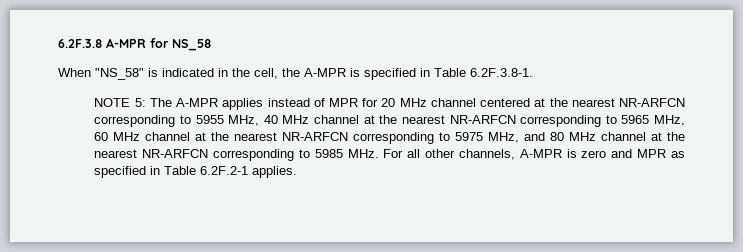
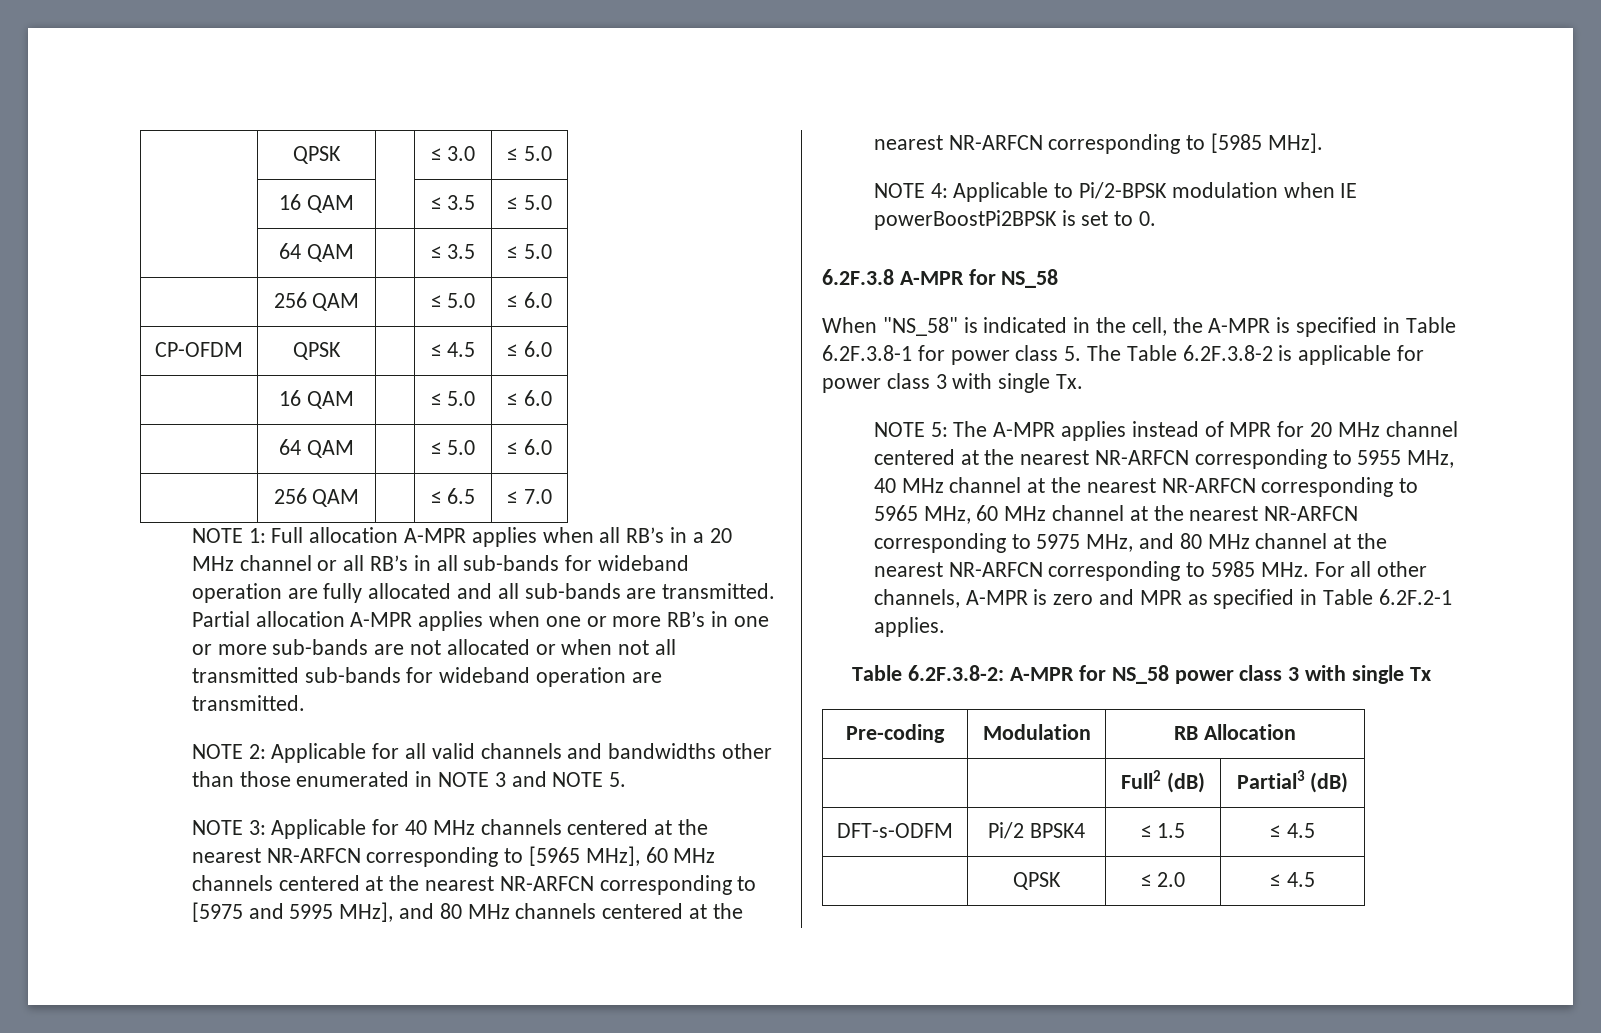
(58, 43) none -> [293,146,341,164] [430,146,476,161] [507,146,552,161] [279,194,354,213] [430,195,476,210] [507,195,552,210] [279,243,354,262] [430,244,476,259] [507,244,552,259] [273,292,360,311] [430,293,476,308] [507,292,552,308] [155,342,243,357] [293,342,341,360] [430,342,476,357] [507,341,552,357] [279,390,354,409] [430,391,476,406] [507,390,552,406] [279,439,354,458] [430,440,476,455] [507,439,552,455] [273,488,360,507] [430,488,476,504] [507,489,552,504] [191,527,732,547] [191,555,690,571] [191,583,776,603] [191,611,769,631] [191,639,677,655] [191,667,662,687] [191,695,305,711] [191,743,773,763] [191,771,627,787] [191,819,709,839] [191,846,716,867] [191,875,757,895] [191,902,743,922] [873,133,1323,154] [873,182,1358,202] [873,210,1156,230] | QPSK | | ≤ 3.0 | ≤ 5.0 // | 16 QAM | | ≤ 3.5 | ≤ 5.0 // | 64 QAM | | ≤ 3.5 | ≤ 5.0 // | 256 QAM | | ≤ 5.0 | ≤ 6.0 // CP-OFDM | QPSK | | ≤ 4.5 | ≤ 6.0 // | 16 QAM | | ≤ 5.0 | ≤ 6.0 // | 64 QAM | | ≤ 5.0 | ≤ 6.0 // | 256 QAM | | ≤ 6.5 | ≤ 7.0 // NOTE 1: Full allocation A-MPR applies when all RB’s in a 20 MHz channel or all RB’s in all sub-bands for wideband operation are fully allocated and all sub-bands are transmitted. Partial allocation A-MPR applies when one or more RB’s in one or more sub-bands are not allocated or when not all transmitted sub-bands for wideband operation are transmitted. // NOTE 2: Applicable for all valid channels and bandwidths other than those enumerated in NOTE 3 and NOTE 5. // NOTE 3: Applicable for 40 MHz channels centered at the nearest NR-ARFCN corresponding to [5965 MHz], 60 MHz channels centered at the nearest NR-ARFCN corresponding to [5975 and 5995 MHz], and 80 MHz channels centered at the nearest NR-ARFCN corresponding to [5985 MHz]. // NOTE 4: Applicable to Pi/2-BPSK modulation when IE powerBoostPi2BPSK is set to 0. //
[470,68,533,77] 6.2F.3.8-1. -> [822,345,1425,365] [822,373,1084,393] 6.2F.3.8-1 for power class 5. The Table 6.2F.3.8-2 is applicable for power class 3 with single Tx.
(298, 172) none -> [852,665,1431,684] [846,724,945,743] [982,724,1091,740] [1174,724,1296,740] [1121,770,1205,793] [1236,770,1349,793] [837,823,953,838] [988,822,1085,839] [1140,823,1186,838] [1270,823,1315,838] [1013,872,1061,890] [1140,872,1186,887] [1270,872,1315,887] // Table 6.2F.3.8-2: A-MPR for NS_58 power class 3 with single Tx // Pre-coding | Modulation | RB Allocation // | | Full2 (dB) | Partial3 (dB) // DFT-s-ODFM | Pi/2 BPSK4 | ≤ 1.5 | ≤ 4.5 // | QPSK | ≤ 2.0 | ≤ 4.5

